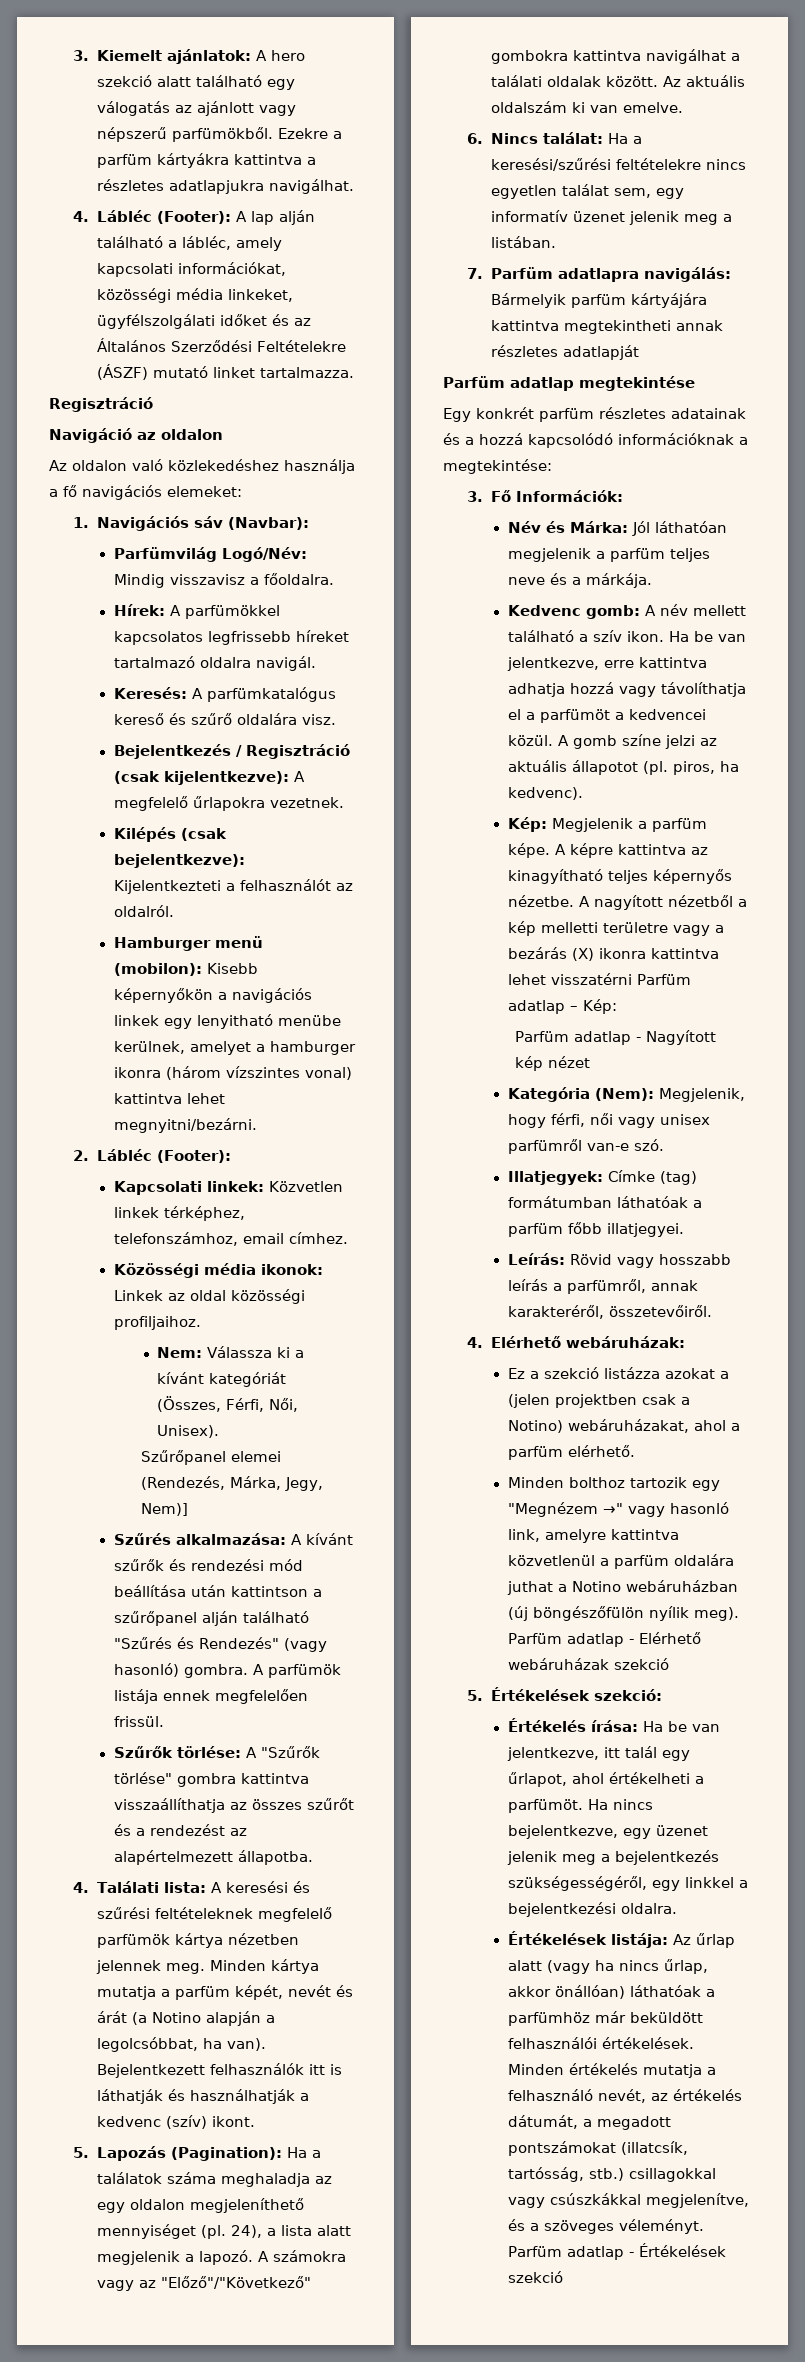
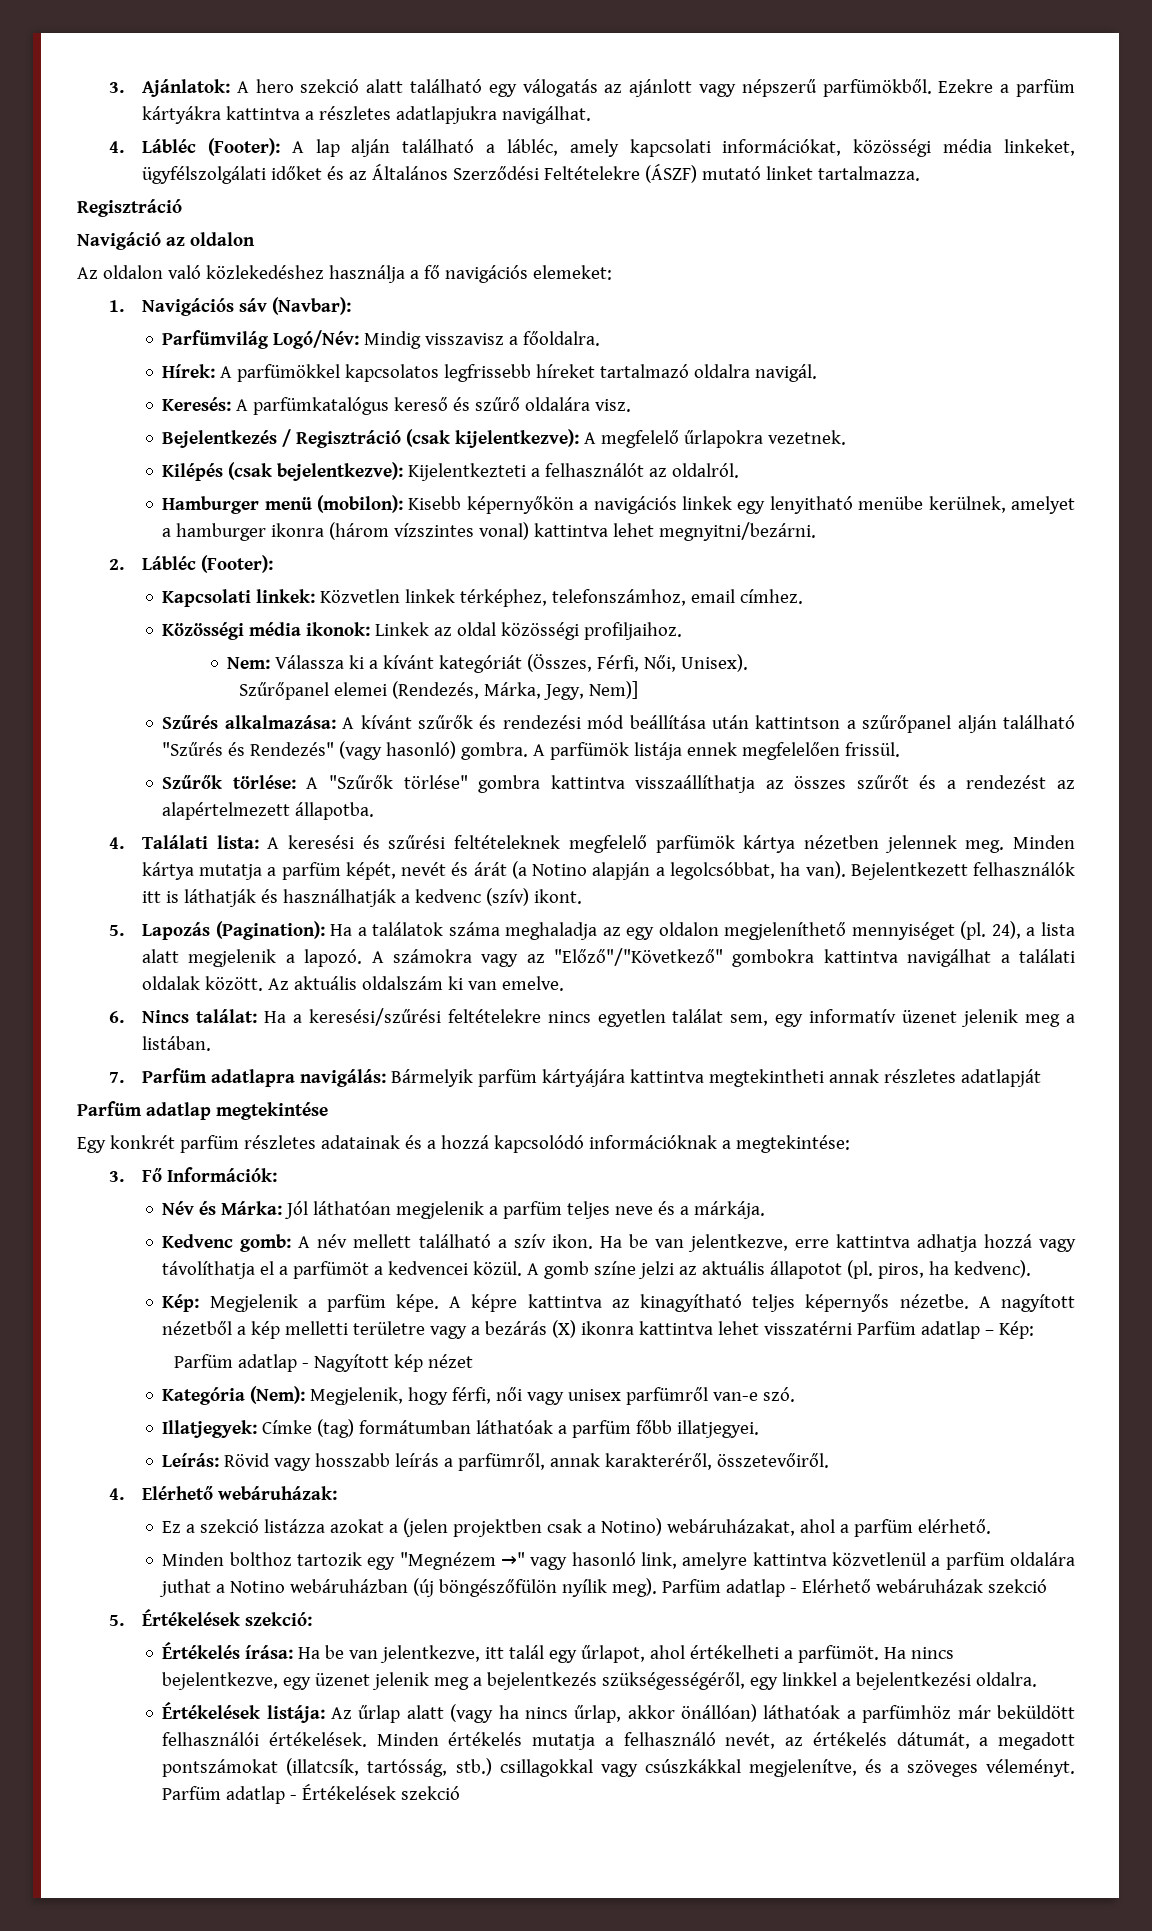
[73,49,252,64] 3. Kiemelt ajánlatok: -> [109,79,230,97] 3. Ajánlatok:

